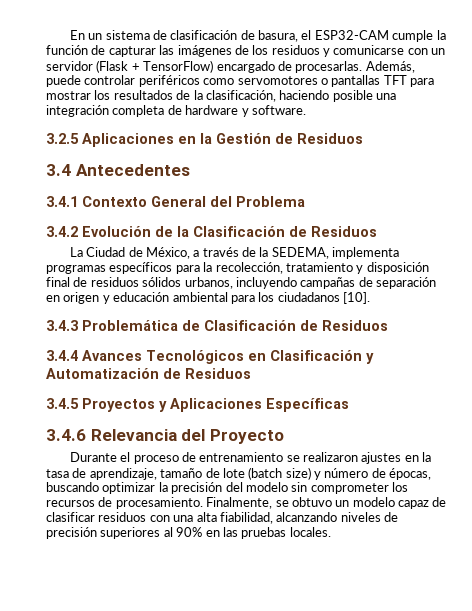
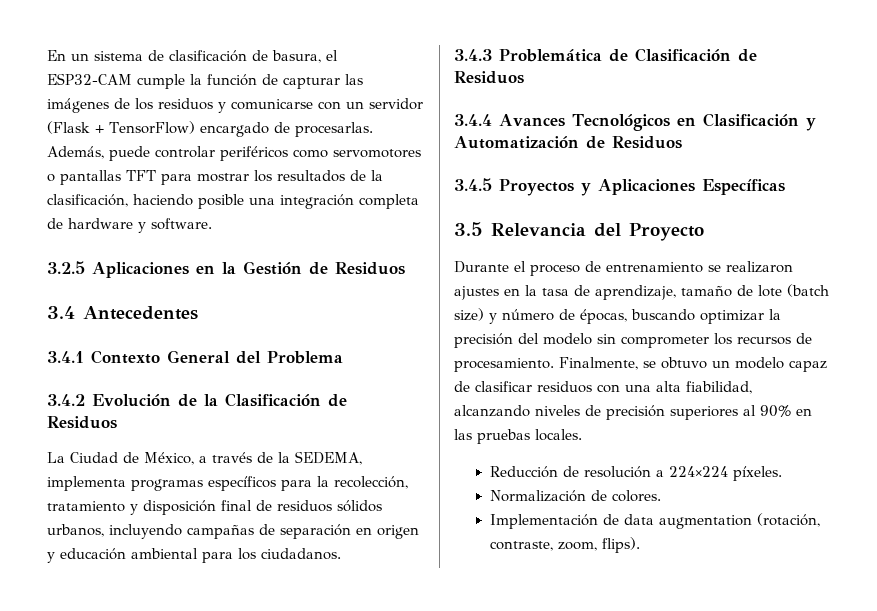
[277,292,370,304] ciudadanos [10]. -> [261,548,341,560] ciudadanos.
[46,429,86,441] 3.4.6 -> [454,222,483,236] 3.5
(331, 532) none -> [489,466,782,481] [489,490,661,502] [489,513,820,529] [489,537,640,553] // Reducción de resolución a 224×224 píxeles. // Normalización de colores. // Implementación de data augmentation (rotación, contraste, zoom, flips).

